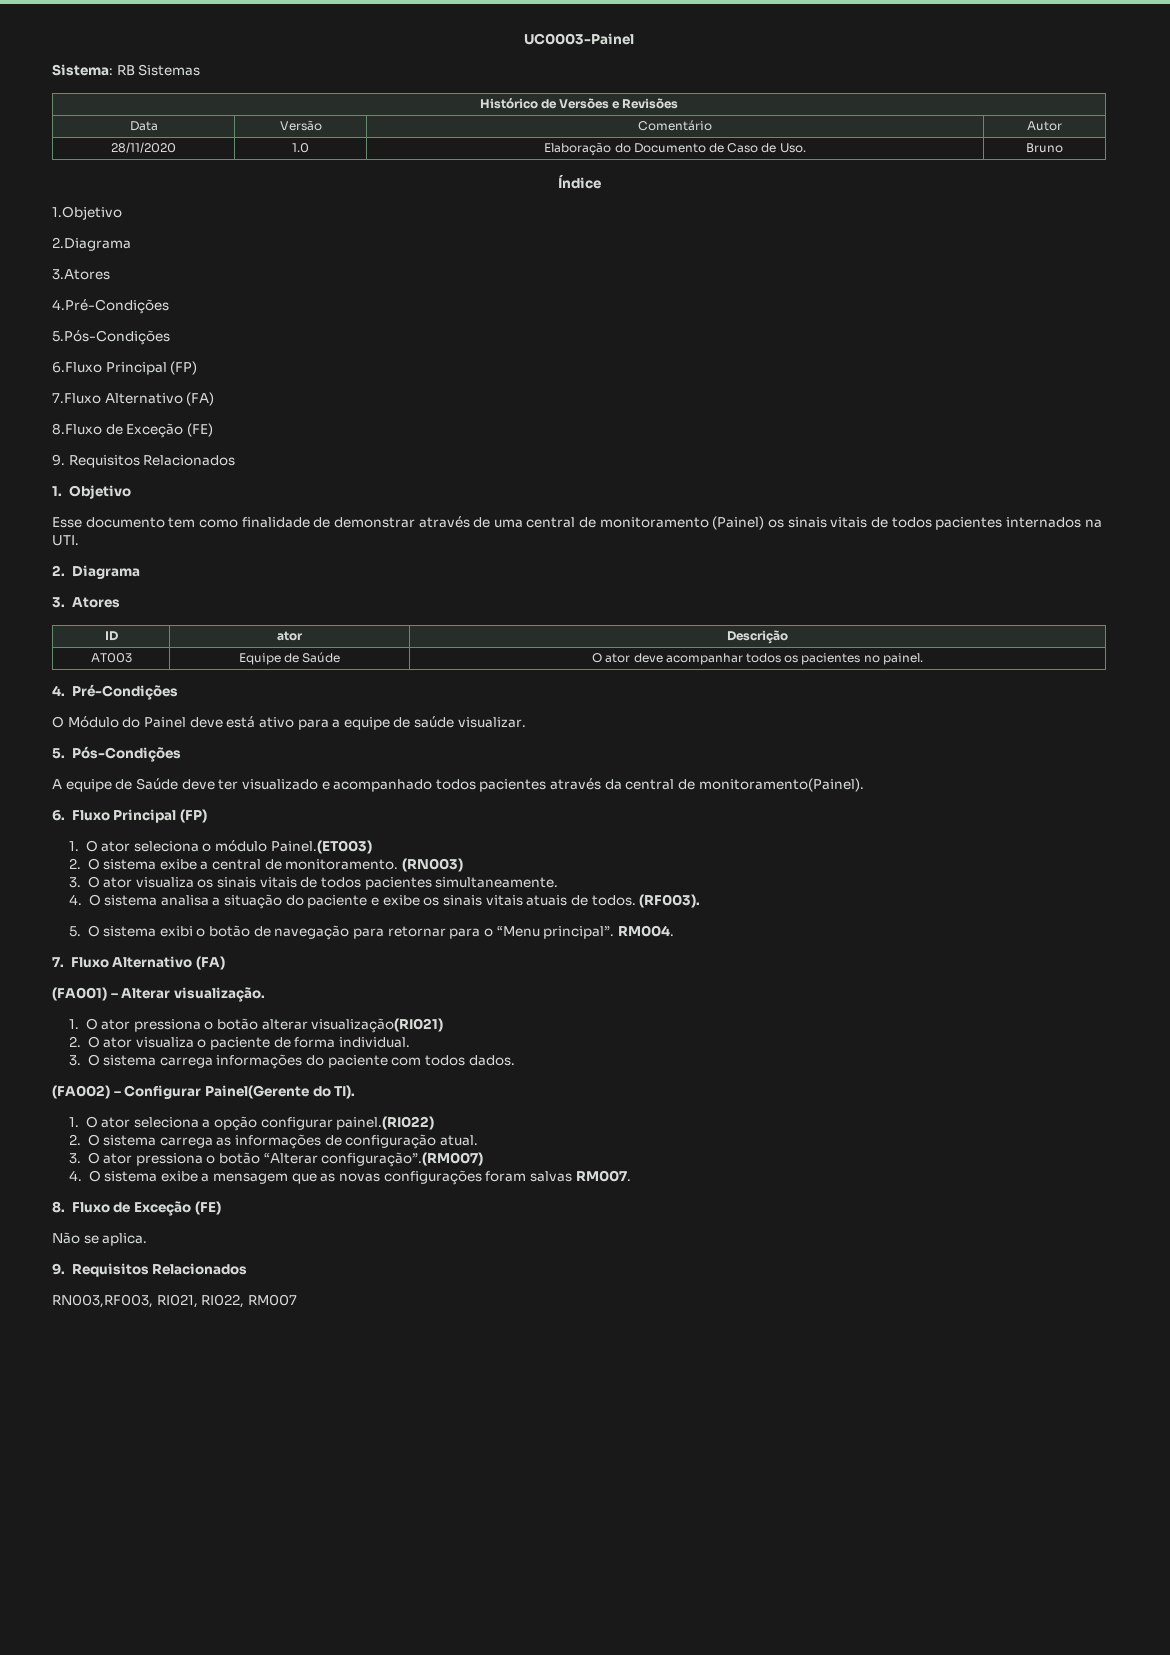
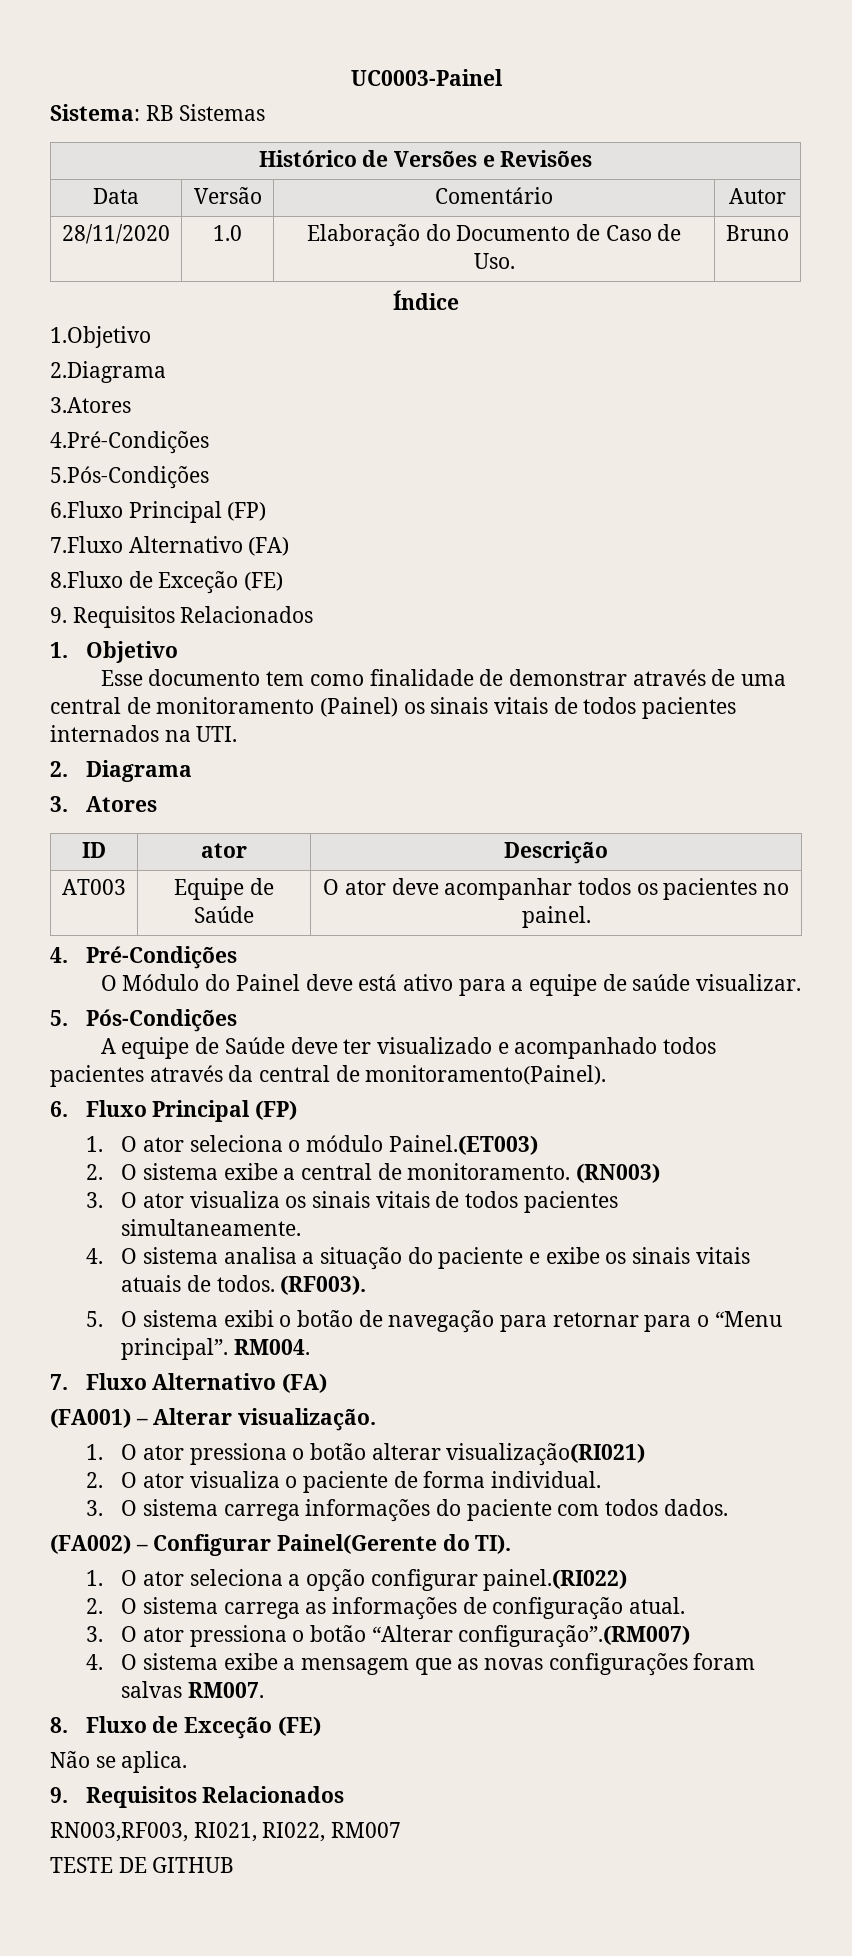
(297, 1300) none -> [50,1857,235,1873] // TESTE DE GITHUB

